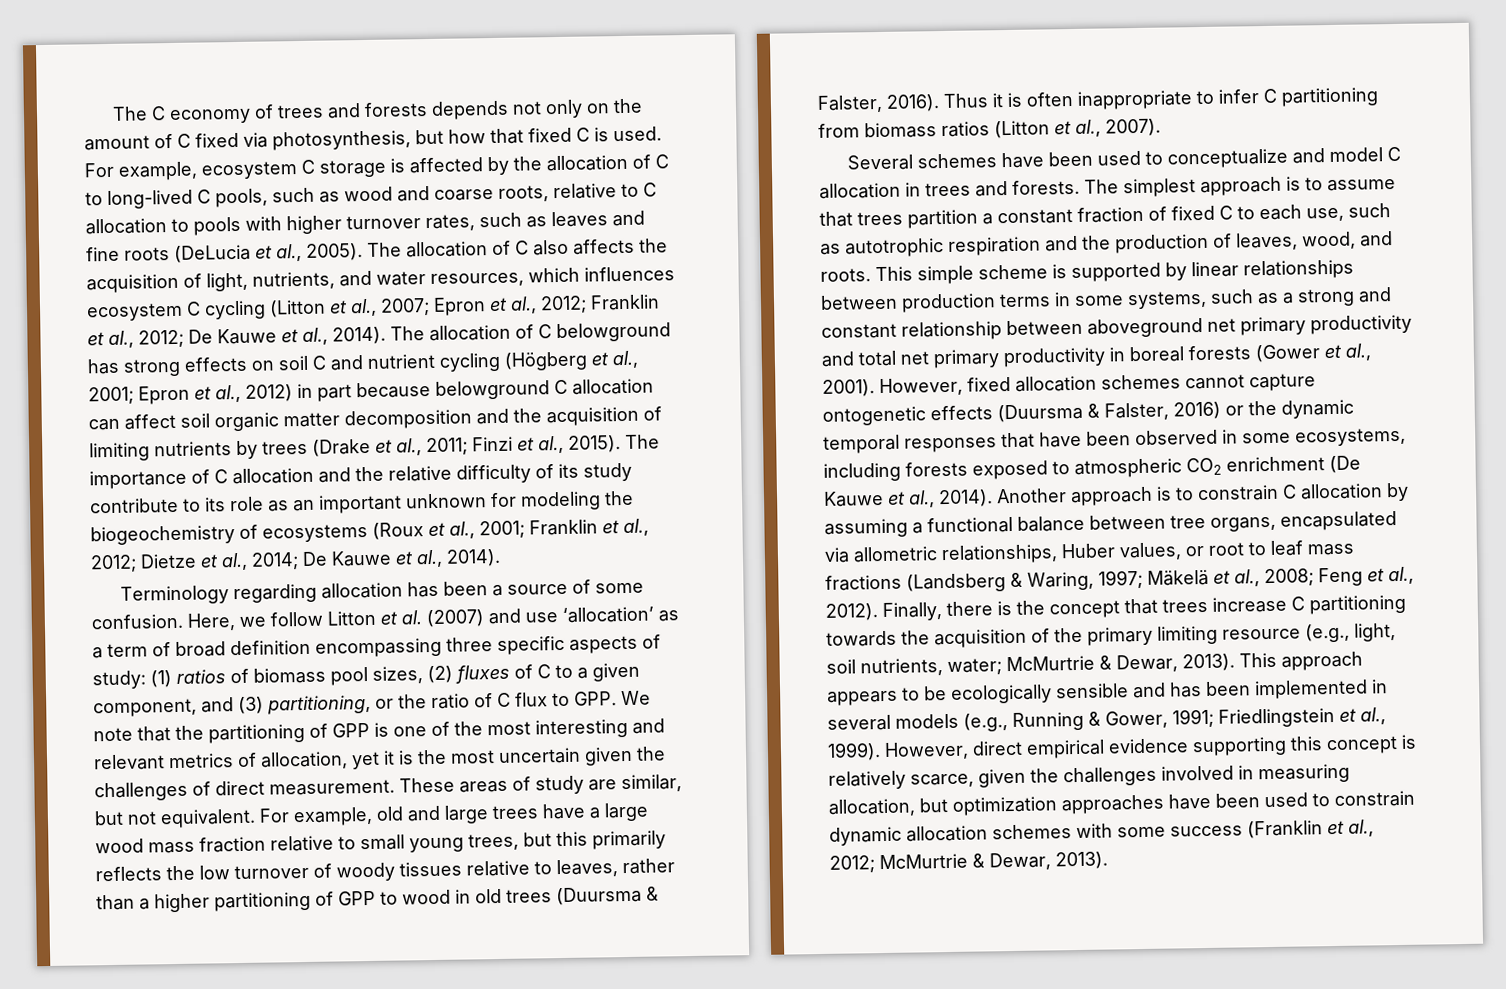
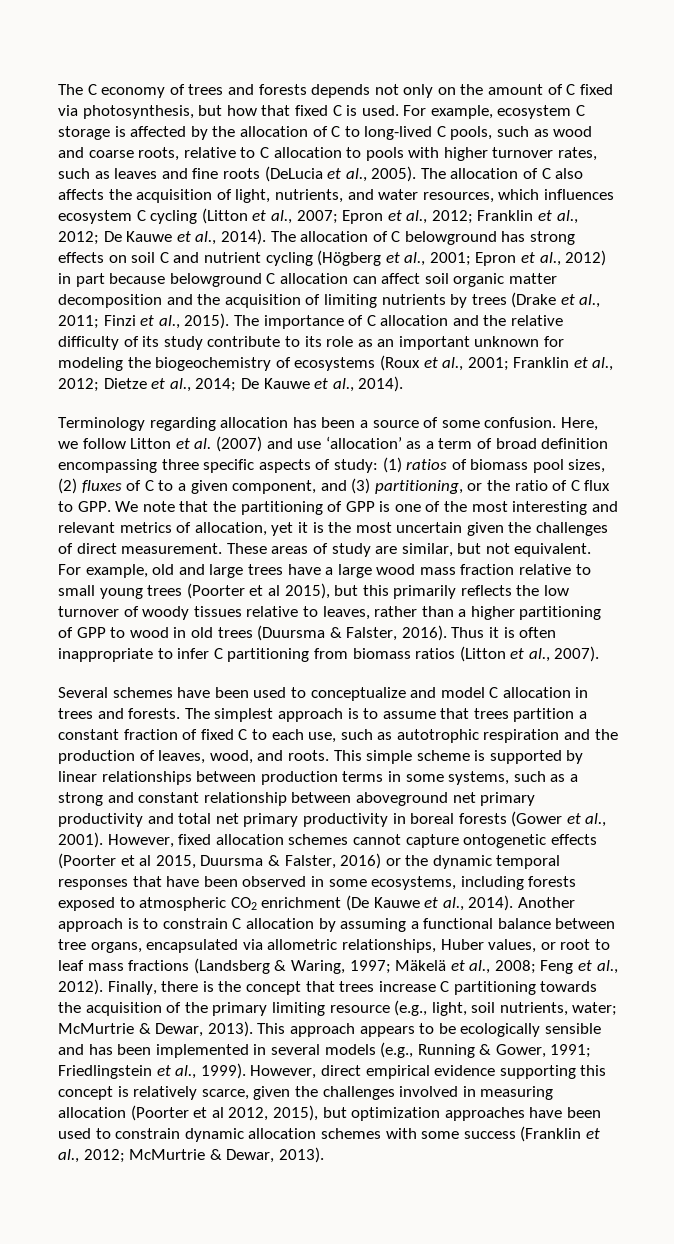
[468,833,519,851] trees, -> [147,583,330,599] trees (Poorter et al 2015),
[997,403,1083,423] (Duursma -> [58,853,264,869] (Poorter et al 2015, Duursma
[828,798,916,817] allocation, -> [58,1105,318,1121] allocation (Poorter et al 2012, 2015),

